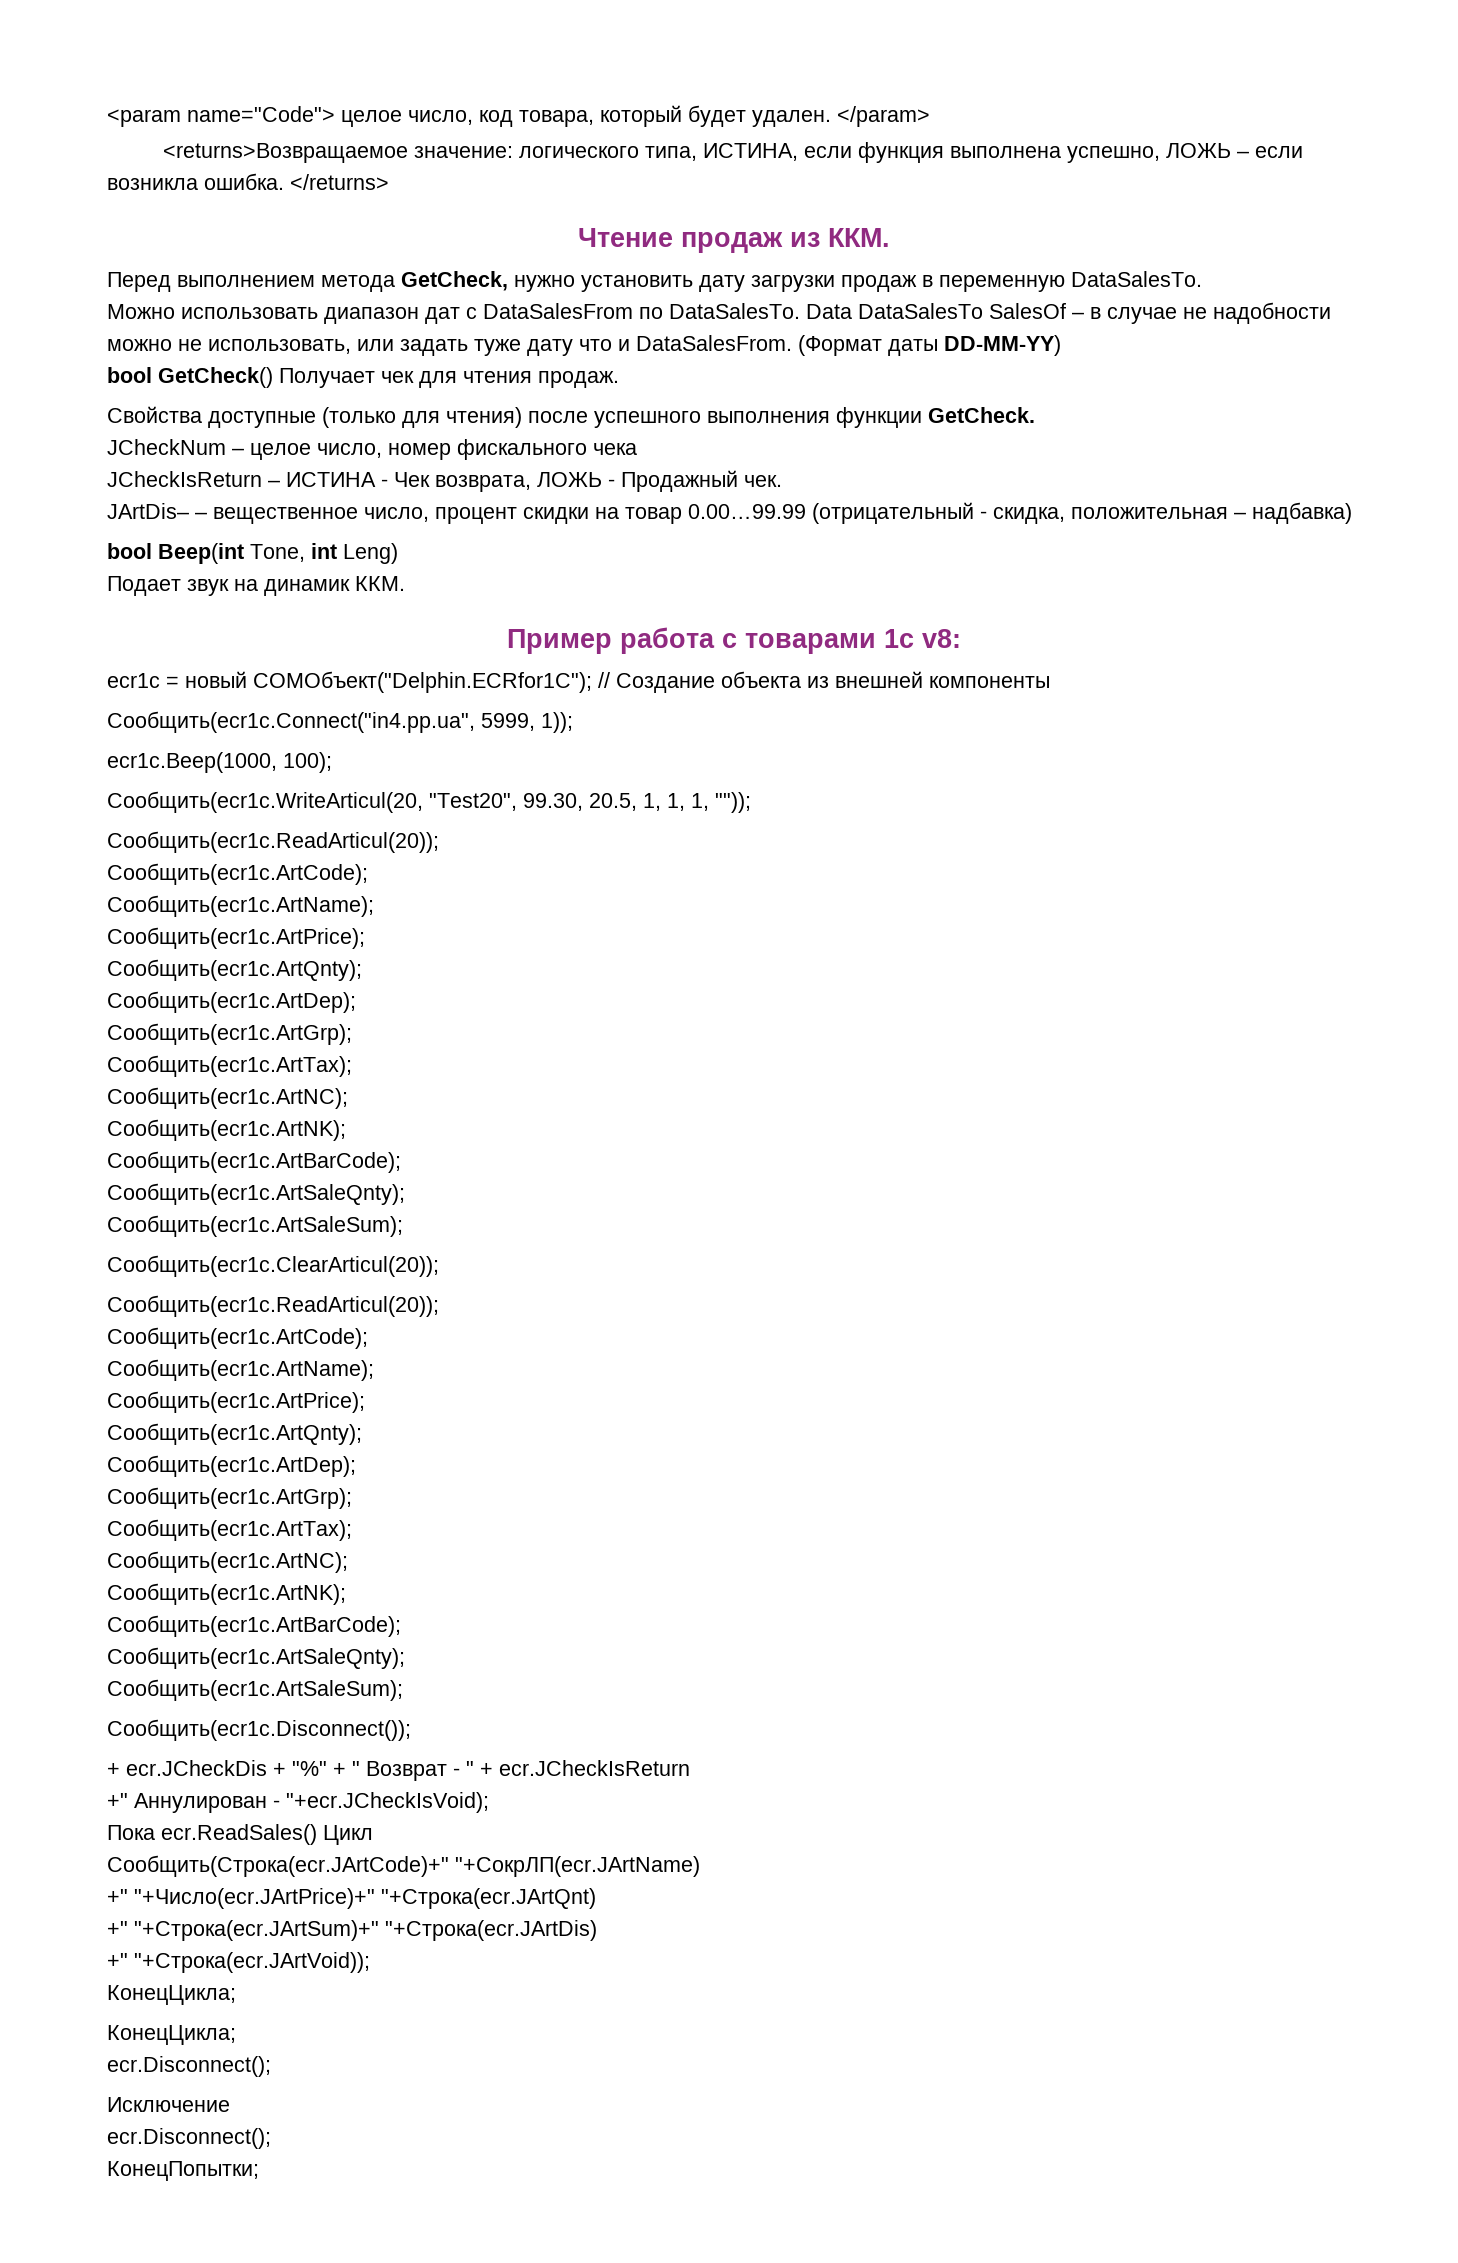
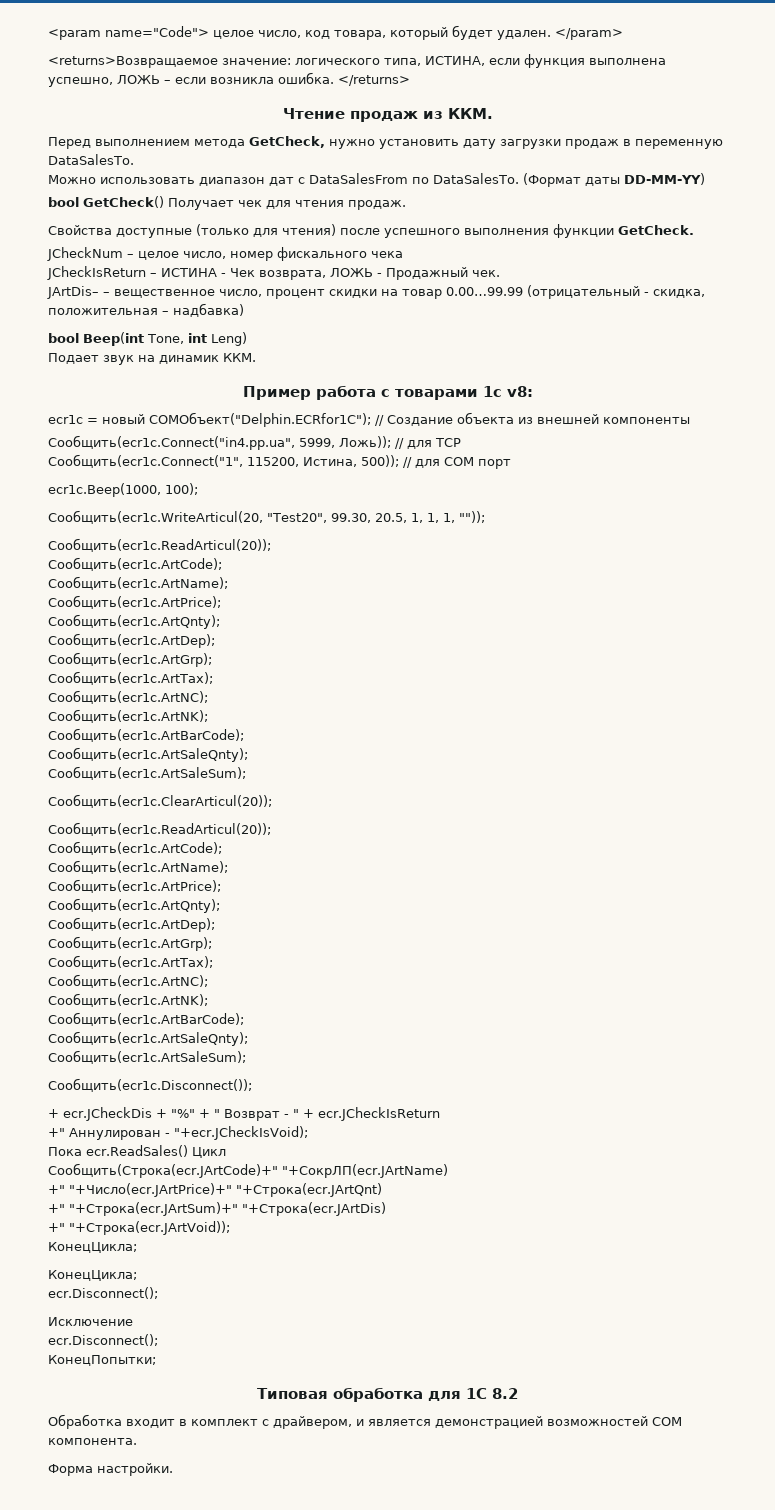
[806,302,1331,324] [107,335,792,356] Data DataSalesTo SalesOf – в случае не надобности можно не использовать, или задать туже дату что и DataSalesFrom. -> (519, 178) none
[541,712,573,733] 1)); -> [339,436,461,449] [48,454,511,469] Ложь)); // для ТСР // Сообщить(ecr1c.Connect("1", 115200, Истина, 500)); // для СОМ порт
(259, 2171) none -> [257,1387,518,1402] [48,1414,682,1429] [48,1438,137,1445] [48,1463,173,1476] // Типовая обработка для 1С 8.2 // Обработка входит в комплект с драйвером, и является демонстрацией возможностей COM компонента. // Форма настройки.

